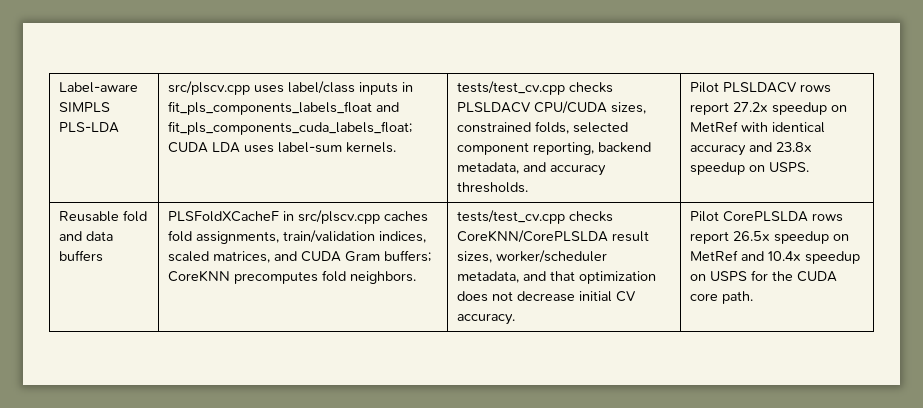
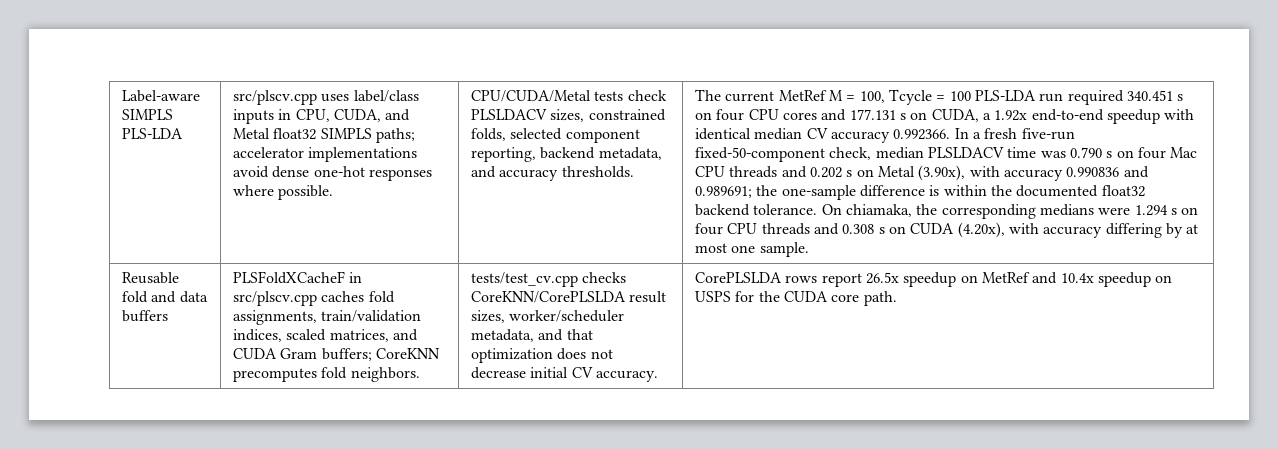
[168,101,400,115] [168,121,413,135] [168,142,397,153] [457,81,614,95] [457,101,608,114] fit_pls_components_labels_float and fit_pls_components_cuda_labels_float; CUDA LDA uses label-sum kernels. | tests/test_cv.cpp checks PLSLDACV CPU/CUDA -> [295,109,411,122] [233,128,416,143] [233,147,418,162] [233,166,433,181] [233,185,334,200] [471,90,667,102] [471,109,548,120] CPU, CUDA, and Metal float32 SIMPLS paths; accelerator implementations avoid dense one-hot responses where possible. | CPU/CUDA/Metal tests check PLSLDACV
[690,82,832,93] [690,102,848,115] [690,121,826,133] [690,142,813,156] [690,162,810,175] Pilot PLSLDACV rows report 27.2x speedup on MetRef with identical accuracy and 23.8x speedup on USPS. -> [695,89,1184,105] [695,109,1195,124] [695,128,1075,143] [695,147,1198,162] [695,165,1149,181] [695,185,1145,200] [695,204,1199,219] [695,222,1199,238] [695,242,809,257] The current MetRef M = 100, Tcycle = 100 PLS-LDA run required 340.451 s on four CPU cores and 177.131 s on CUDA, a 1.92x end-to-end speedup with identical median CV accuracy 0.992366. In a fresh five-run fixed-50-component check, median PLSLDACV time was 0.790 s on four Mac CPU threads and 0.202 s on Metal (3.90x), with accuracy 0.990836 and 0.989691; the one-sample difference is within the documented float32 backend tolerance. On chiamaka, the corresponding medians were 1.294 s on four CPU threads and 0.308 s on CUDA (4.20x), with accuracy differing by at most one sample.
[690,211,720,222] Pilot -> (659, 376) none

